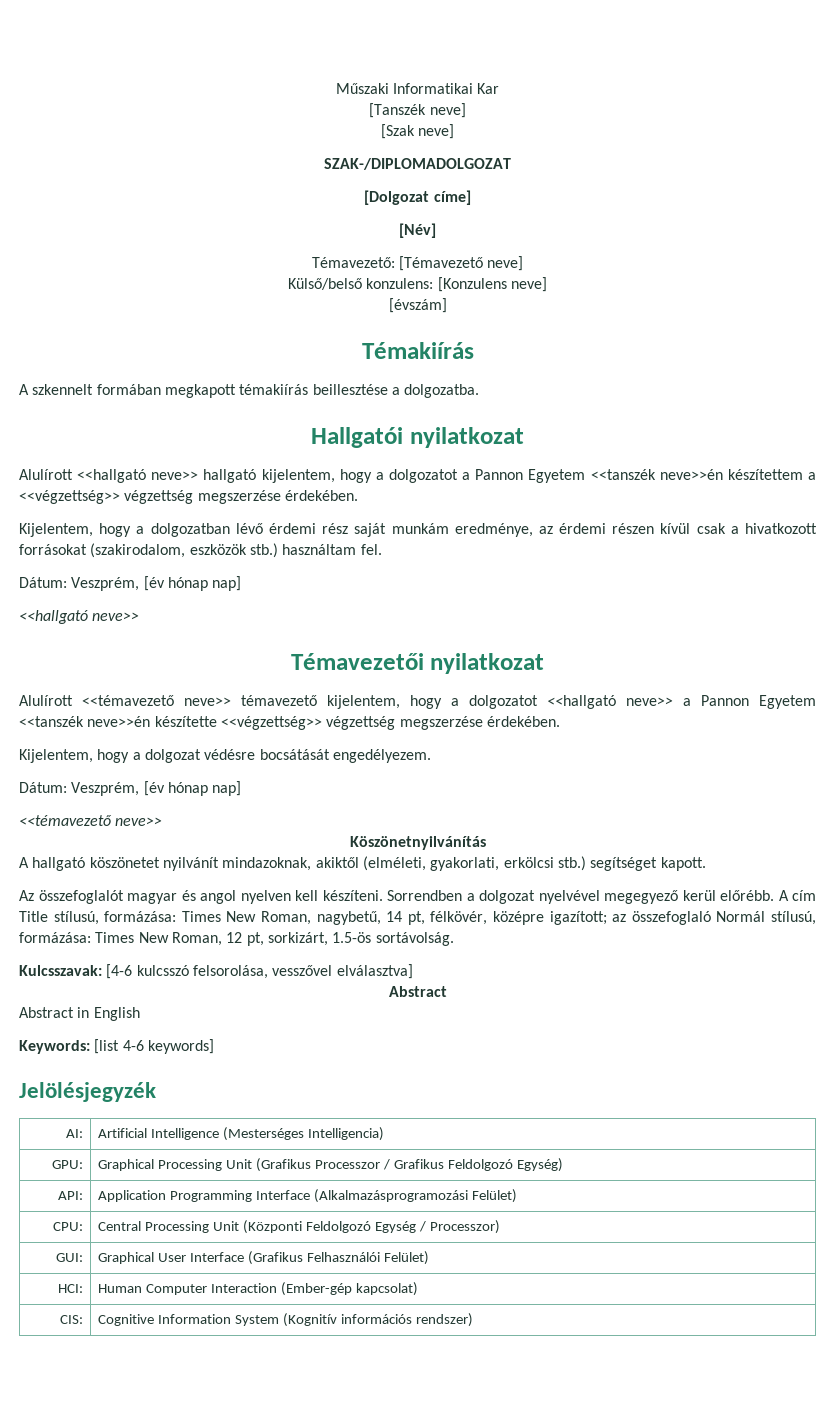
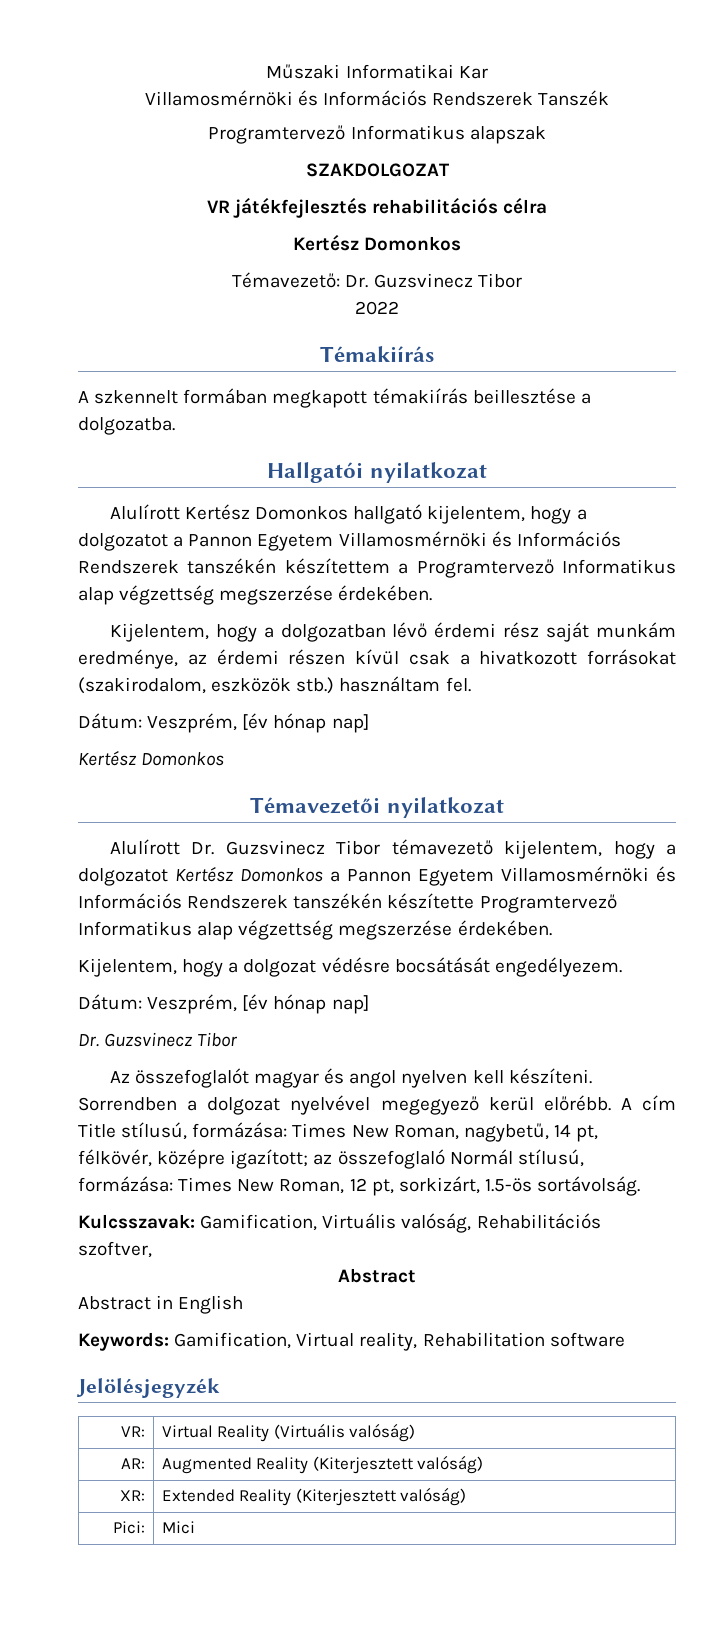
[369,103,466,118] [380,124,455,139] [324,158,511,170] [364,190,471,205] [399,223,436,238] [311,256,524,271] [288,277,547,292] [388,298,447,313] [Tanszék neve] // [Szak neve] // SZAK-/DIPLOMADOLGOZAT // [Dolgozat címe] // [Név] // Témavezető: [Témavezető neve] // Külső/belső konzulens: [Konzulens neve] // [évszám] -> [144,90,610,106] [208,125,546,144] [305,163,449,177] [206,198,548,218] [292,235,462,251] [232,272,522,288] [355,301,399,315] Villamosmérnöki és Információs Rendszerek Tanszék // Programtervező Informatikus alapszak // SZAKDOLGOZAT // VR játékfejlesztés rehabilitációs célra // Kertész Domonkos // Témavezető: Dr. Guzsvinecz Tibor // 2022
[77,469,199,483] <<hallgató neve>> -> [184,504,349,520] Kertész Domonkos
[590,469,816,480] [19,490,120,504] <<tanszék neve>>én készítettem a <<végzettség>> -> [338,531,621,547] [78,558,676,578] [78,587,114,605] Villamosmérnöki és Információs Rendszerek tanszékén készítettem a Programtervező Informatikus alap
[19,610,140,624] <<hallgató neve>> -> [78,750,225,766] Kertész Domonkos
[82,695,231,706] <<témavezető neve>> -> [191,840,381,855] Dr. Guzsvinecz Tibor
[547,695,816,709] [19,716,322,730] <<hallgató neve>> a Pannon Egyetem <<tanszék neve>>én készítette <<végzettség>> -> [175,866,676,886] [78,893,617,913] [78,921,234,940] Kertész Domonkos a Pannon Egyetem Villamosmérnöki és Információs Rendszerek tanszékén készítette Programtervező Informatikus alap
[19,815,163,826] [349,836,486,850] [19,856,706,871] <<témavezető neve>> // Köszönetnyilvánítás // A hallgató köszönetet nyilvánít mindazoknak, akiktől (elméleti, gyakorlati, erkölcsi stb.) segítséget kapott. -> [78,1032,239,1047] Dr. Guzsvinecz Tibor
[106,964,413,979] [4-6 kulcsszó felsorolása, vesszővel elválasztva] -> [200,1213,601,1233] [78,1241,152,1258] Gamification, Virtuális valóság, Rehabilitációs szoftver,
[94,1039,214,1054] [19,1082,156,1102] [65,1129,83,1138] [98,1127,385,1141] [51,1160,83,1169] [98,1158,563,1172] [57,1191,83,1200] [98,1189,517,1203] [52,1222,83,1231] [98,1220,500,1234] [55,1253,83,1262] [98,1251,429,1265] [57,1284,83,1293] [98,1282,418,1296] [59,1315,83,1324] [98,1313,473,1327] [list 4-6 keywords] // Jelölésjegyzék // AI: | Artificial Intelligence (Mesterséges Intelligencia) // GPU: | Graphical Processing Unit (Grafikus Processzor / Grafikus Feldolgozó Egység) // API: | Application Programming Interface (Alkalmazásprogramozási Felület) // CPU: | Central Processing Unit (Központi Feldolgozó Egység / Processzor) // GUI: | Graphical User Interface (Grafikus Felhasználói Felület) // HCI: | Human Computer Interaction (Ember-gép kapcsolat) // CIS: | Cognitive Information System (Kognitív információs rendszer) -> [174,1332,625,1351] [76,1378,220,1398] [121,1426,146,1437] [161,1423,416,1442] [121,1458,146,1469] [161,1455,484,1474] [120,1490,146,1501] [161,1487,467,1506] [113,1521,146,1534] [161,1521,195,1534] Gamification, Virtual reality, Rehabilitation software // Jelölésjegyzék // VR: | Virtual Reality (Virtuális valóság) // AR: | Augmented Reality (Kiterjesztett valóság) // XR: | Extended Reality (Kiterjesztett valóság) // Pici: | Mici

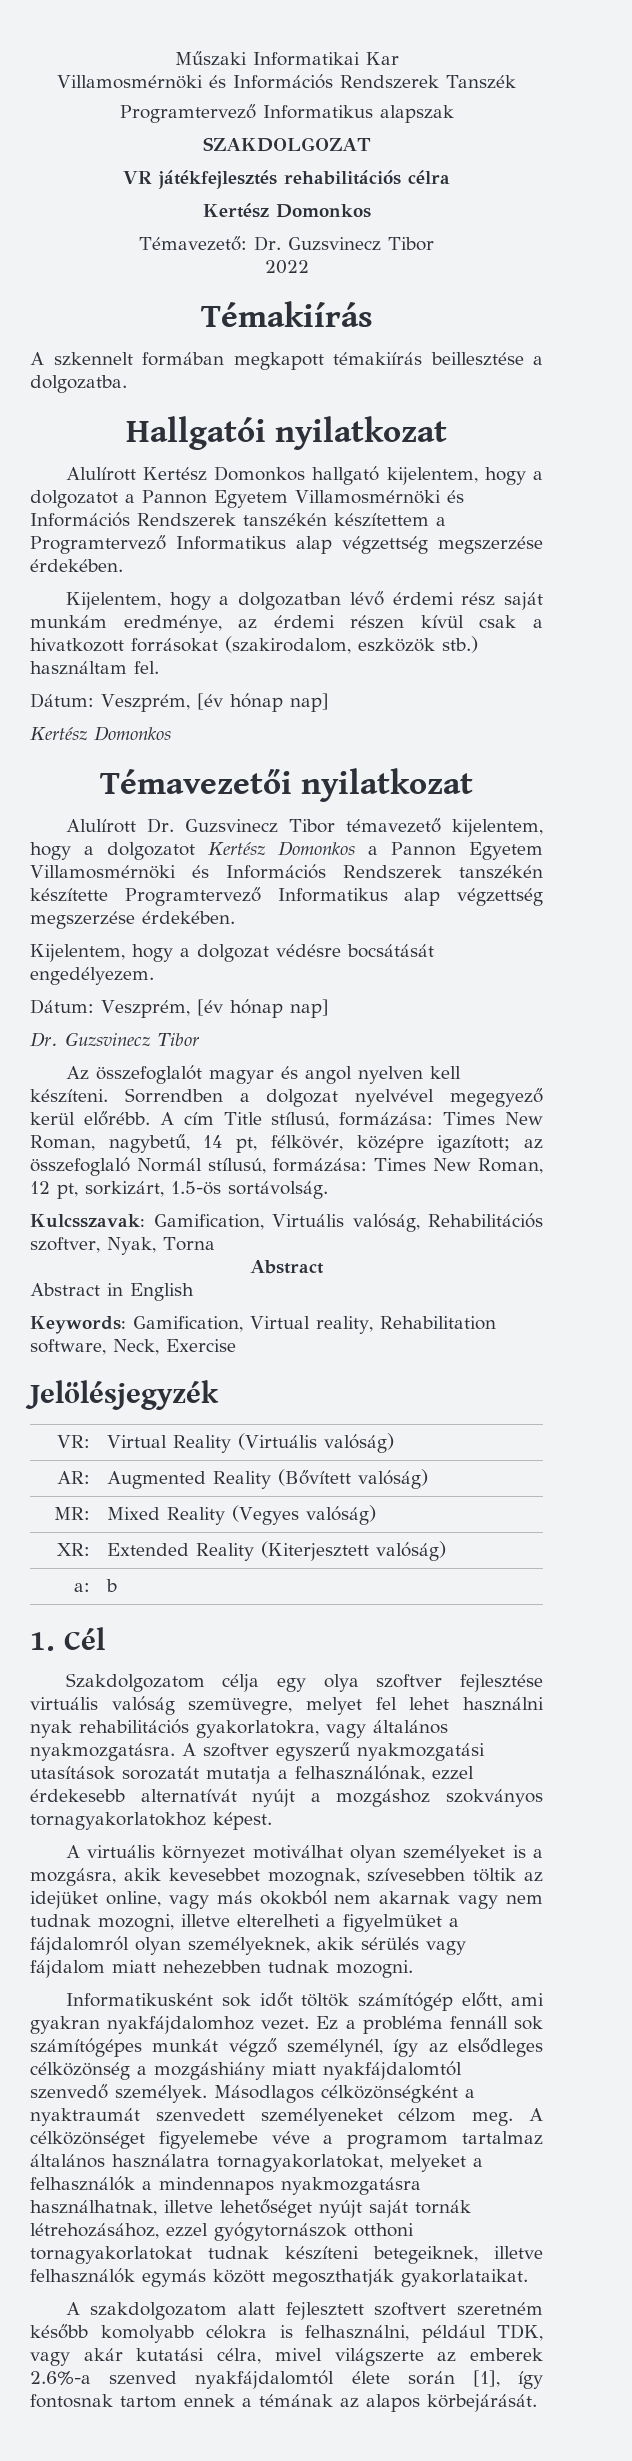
(152, 1249) none -> [106,1237,215,1255] Nyak, Torna
[549,1332,625,1347] software -> [30,1339,236,1355] software, Neck, Exercise
[312,1456,413,1474] (Kiterjesztett -> [277,1469,428,1489] [54,1507,91,1520] [106,1505,299,1525] (Bővített valóság) // MR: | Mixed Reality (Vegyes
[113,1521,146,1534] [161,1521,195,1534] Pici: | Mici -> [74,1583,91,1592] [105,1579,117,1592] [30,1627,105,1651] [65,1673,543,1692] [30,1696,545,1715] [30,1719,448,1738] [30,1742,485,1761] [30,1765,474,1784] [30,1789,543,1807] [30,1812,272,1830] [65,1845,543,1863] [30,1868,543,1886] [30,1890,543,1909] [30,1914,459,1932] [30,1936,466,1955] [30,1960,413,1978] [65,1992,544,2011] [30,2016,544,2034] [30,2038,543,2057] [30,2061,462,2080] [30,2084,475,2103] [30,2108,543,2126] [30,2131,543,2149] [30,2154,483,2172] [30,2176,421,2195] [30,2199,471,2218] [30,2222,414,2241] [30,2246,543,2264] [30,2268,528,2287] [65,2302,543,2320] [30,2324,543,2343] [30,2348,543,2366] [30,2370,543,2389] [30,2394,537,2412] a: | b // 1. Cél // Szakdolgozatom célja egy olya szoftver fejlesztése virtuális valóság szemüvegre, melyet fel lehet használni nyak rehabilitációs gyakorlatokra, vagy általános nyakmozgatásra. A szoftver egyszerű nyakmozgatási utasítások sorozatát mutatja a felhasználónak, ezzel érdekesebb alternatívát nyújt a mozgáshoz szokványos tornagyakorlatokhoz képest. // A virtuális környezet motiválhat olyan személyeket is a mozgásra, akik kevesebbet mozognak, szívesebben töltik az idejüket online, vagy más okokból nem akarnak vagy nem tudnak mozogni, illetve elterelheti a figyelmüket a fájdalomról olyan személyeknek, akik sérülés vagy fájdalom miatt nehezebben tudnak mozogni. // Informatikusként sok időt töltök számítógép előtt, ami gyakran nyakfájdalomhoz vezet. Ez a probléma fennáll sok számítógépes munkát végző személynél, így az elsődleges célközönség a mozgáshiány miatt nyakfájdalomtól szenvedő személyek. Másodlagos célközönségként a nyaktraumát szenvedett személyeneket célzom meg. A célközönséget figyelemebe véve a programom tartalmaz általános használatra tornagyakorlatokat, melyeket a felhasználók a mindennapos nyakmozgatásra használhatnak, illetve lehetőséget nyújt saját tornák létrehozásához, ezzel gyógytornászok otthoni tornagyakorlatokat tudnak készíteni betegeiknek, illetve felhasználók egymás között megoszthatják gyakorlataikat. // A szakdolgozatom alatt fejlesztett szoftvert szeretném később komolyabb célokra is felhasználni, például TDK, vagy akár kutatási célra, mivel világszerte az emberek 2.6%-a szenved nyakfájdalomtól élete során [1], így fontosnak tartom ennek a témának az alapos körbejárását.

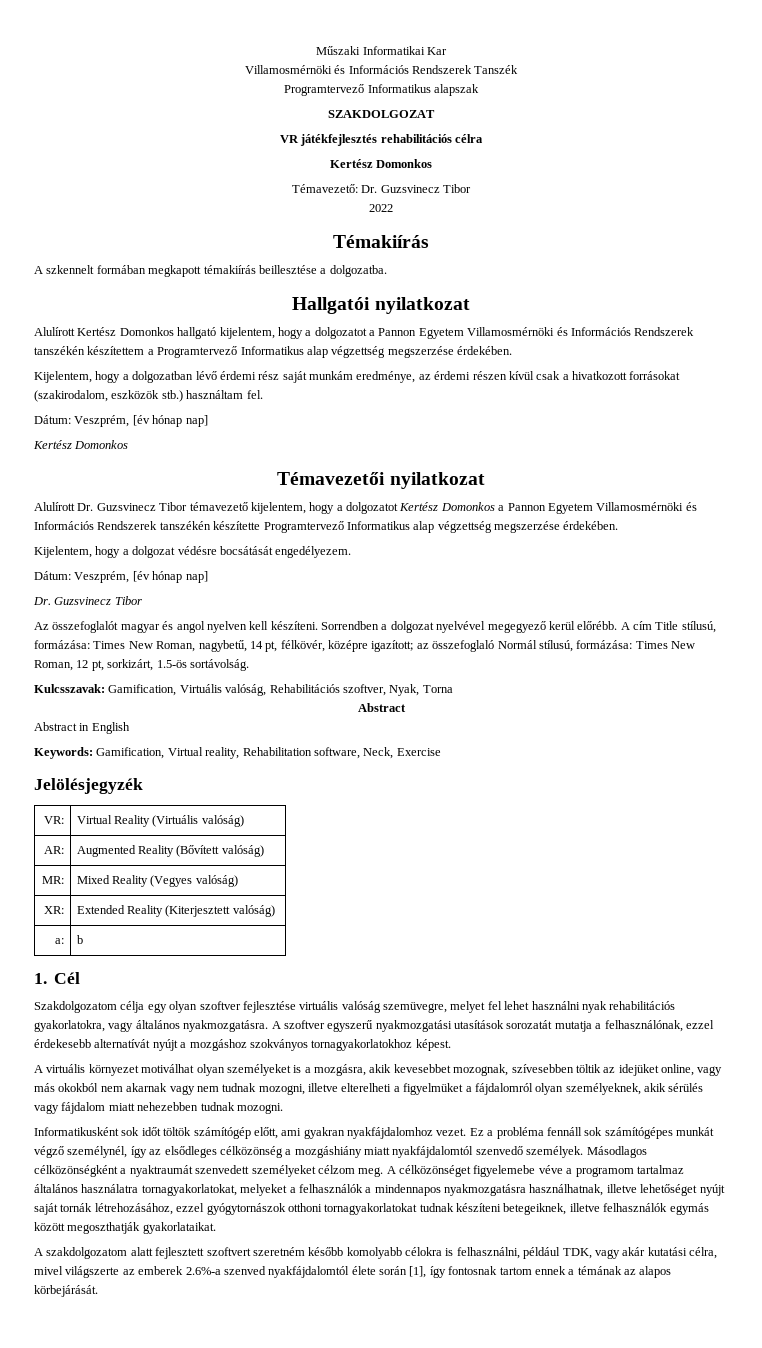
[323,1674,359,1692] olya -> [169,1001,198,1013] olyan
[260,2108,383,2126] személyeneket -> [251,1165,316,1177] személyeket

